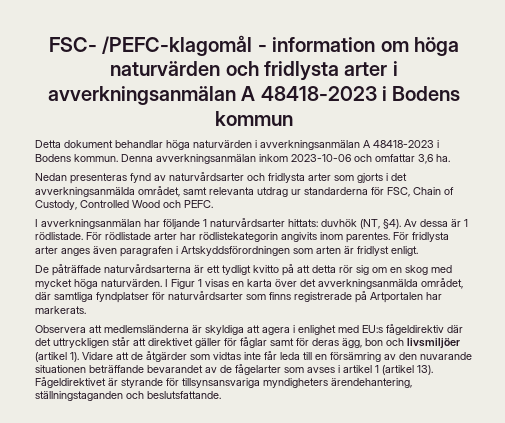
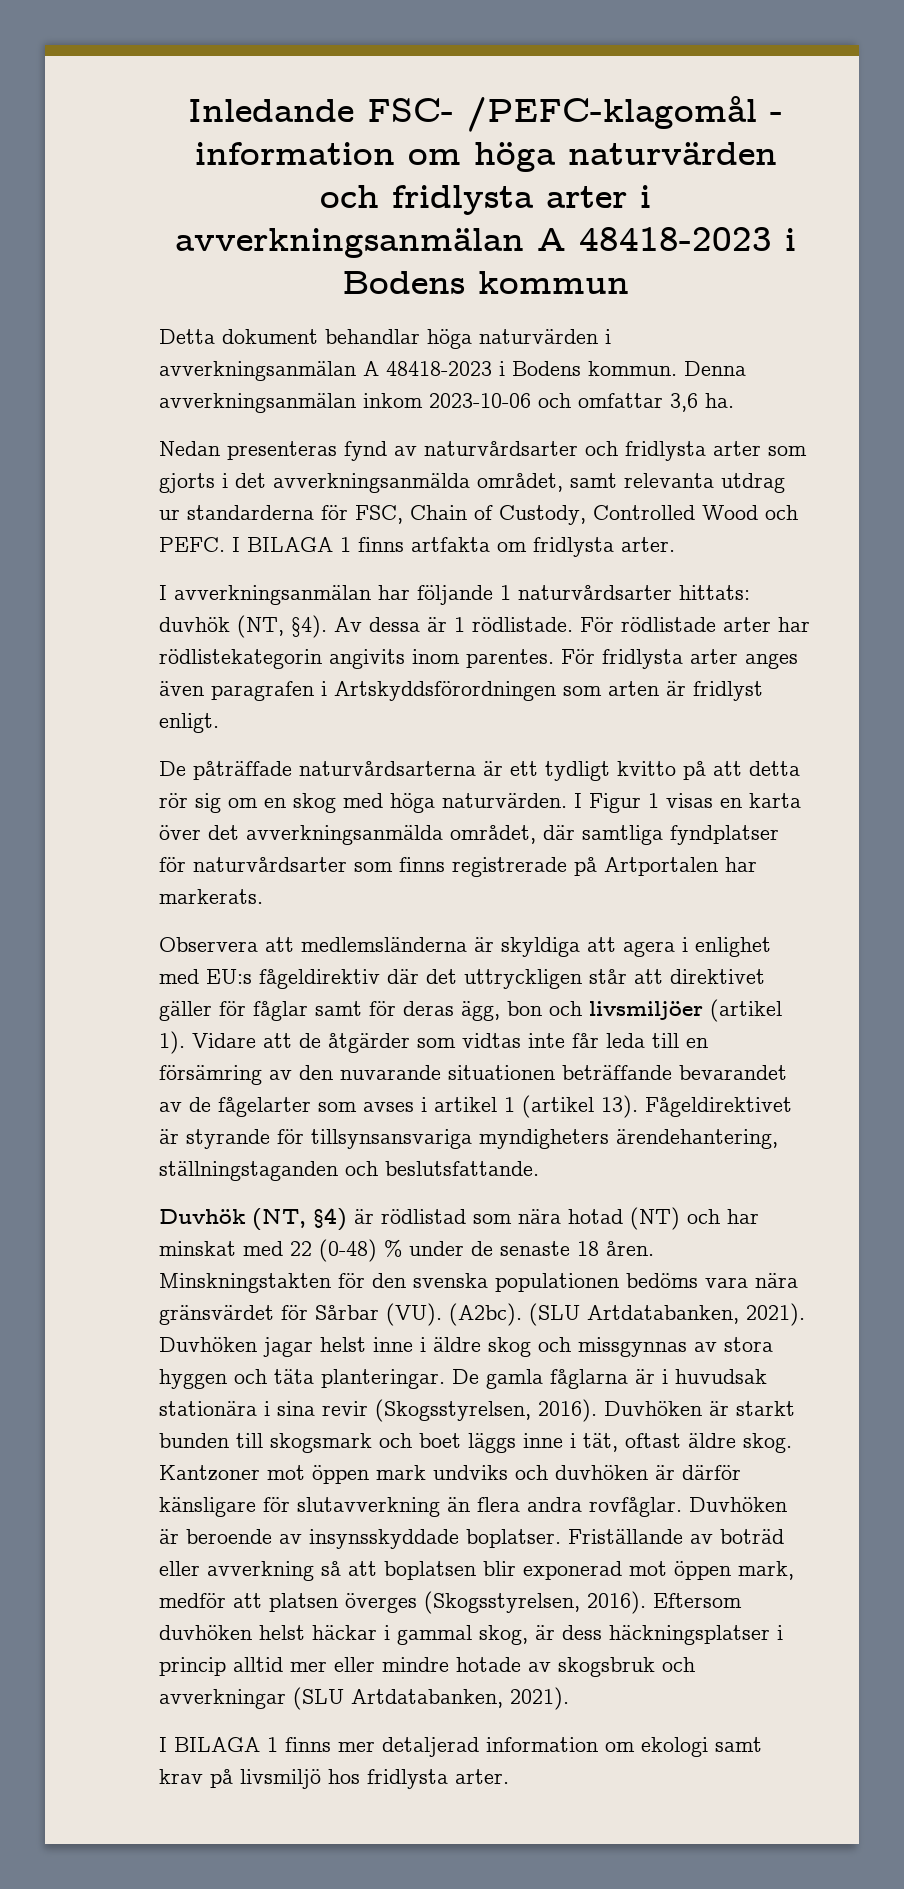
(49, 44) none -> [188,99,354,122] Inledande
(213, 204) none -> [232,537,675,557] I BILAGA 1 finns artfakta om fridlysta arter.
[35,279,72,289] mycket -> (383, 800) none
(221, 395) none -> [159,1207,759,1231] [159,1239,654,1262] [159,1273,798,1293] [159,1303,805,1326] [159,1337,773,1357] [159,1369,767,1389] [159,1399,795,1422] [159,1433,792,1453] [159,1465,741,1484] [159,1497,787,1517] [159,1529,784,1549] [159,1561,794,1581] [159,1591,742,1614] [159,1625,783,1645] [159,1657,695,1677] [159,1687,569,1710] [159,1737,762,1757] [159,1769,509,1789] // Duvhök (NT, §4) är rödlistad som nära hotad (NT) och har minskat med 22 (0-48) % under de senaste 18 åren. Minskningstakten för den svenska populationen bedöms vara nära gränsvärdet för Sårbar (VU). (A2bc). (SLU Artdatabanken, 2021). Duvhöken jagar helst inne i äldre skog och missgynnas av stora hyggen och täta planteringar. De gamla fåglarna är i huvudsak stationära i sina revir (Skogsstyrelsen, 2016). Duvhöken är starkt bunden till skogsmark och boet läggs inne i tät, oftast äldre skog. Kantzoner mot öppen mark undviks och duvhöken är därför känsligare för slutavverkning än flera andra rovfåglar. Duvhöken är beroende av insynsskyddade boplatser. Friställande av boträd eller avverkning så att boplatsen blir exponerad mot öppen mark, medför att platsen överges (Skogsstyrelsen, 2016). Eftersom duvhöken helst häckar i gammal skog, är dess häckningsplatser i princip alltid mer eller mindre hotade av skogsbruk och avverkningar (SLU Artdatabanken, 2021). // I BILAGA 1 finns mer detaljerad information om ekologi samt krav på livsmiljö hos fridlysta arter.

